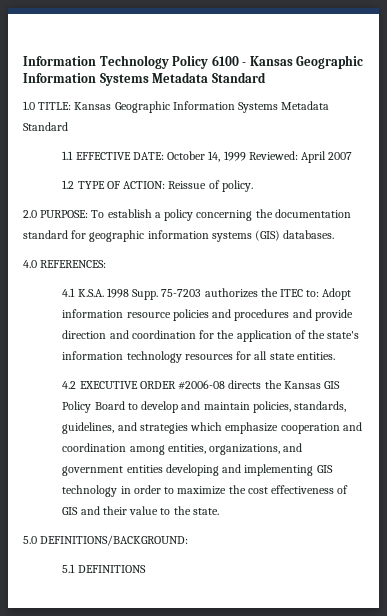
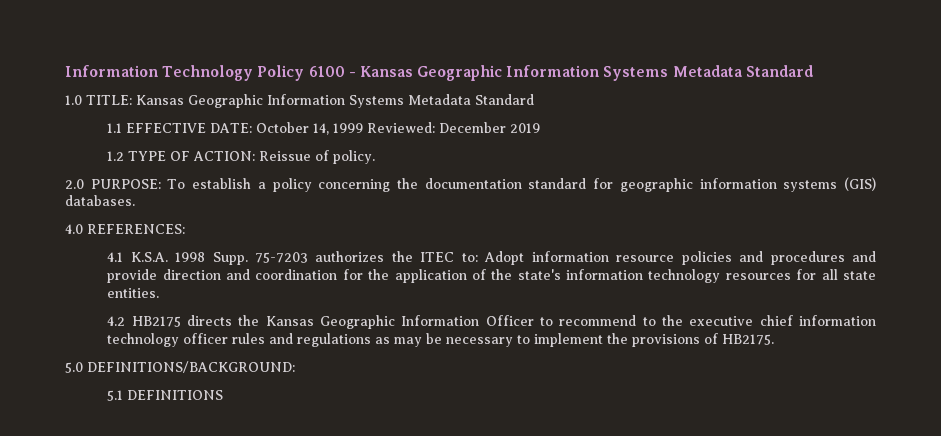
[301,151,353,163] April 2007 -> [439,122,541,133] December 2019
[79,380,341,390] [62,401,347,413] [62,422,362,434] [62,443,303,455] [62,464,333,476] [62,485,349,497] [62,506,219,515] EXECUTIVE ORDER #2006-08 directs the Kansas GIS Policy Board to develop and maintain policies, standards, guidelines, and strategies which emphasize cooperation and coordination among entities, organizations, and government entities developing and implementing GIS technology in order to maximize the cost effectiveness of GIS and their value to the state. -> [131,315,876,329] [107,333,775,347] HB2175 directs the Kansas Geographic Information Officer to recommend to the executive chief information technology officer rules and regulations as may be necessary to implement the provisions of HB2175.

